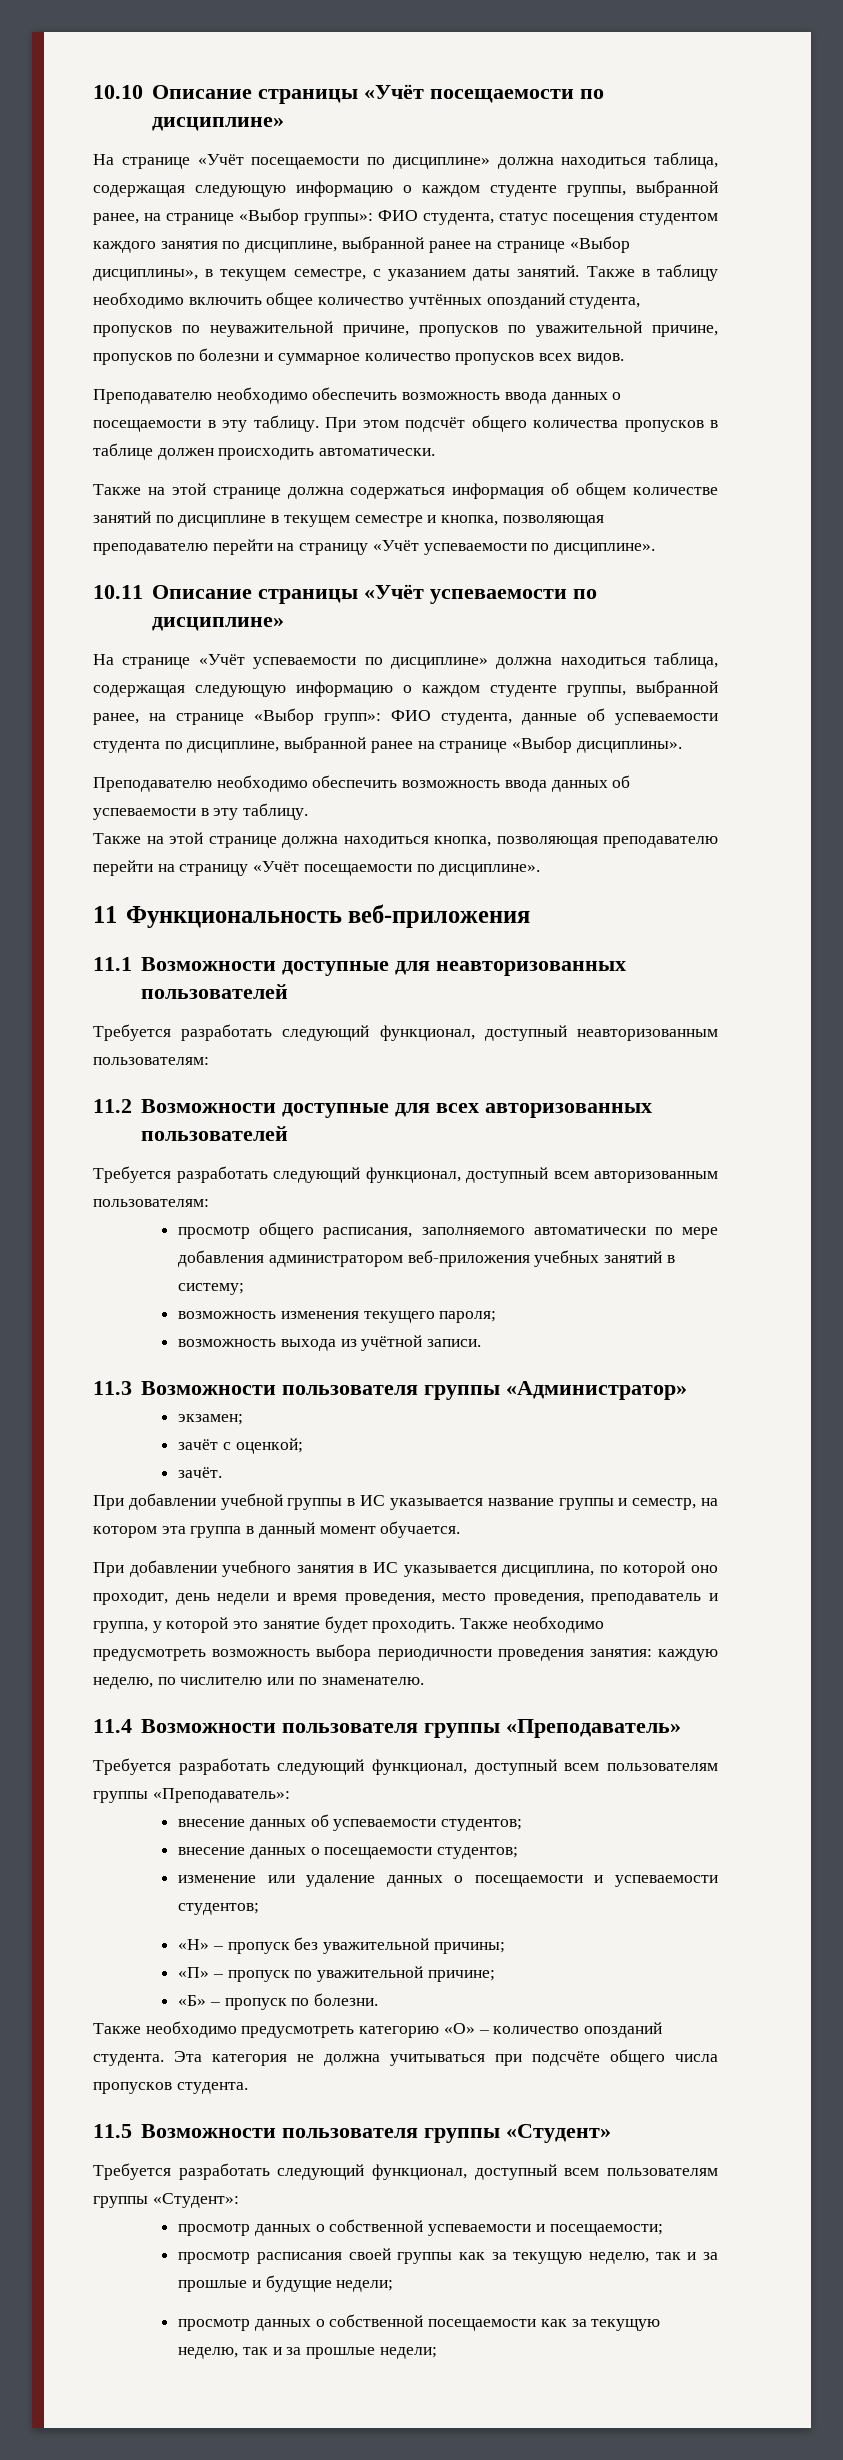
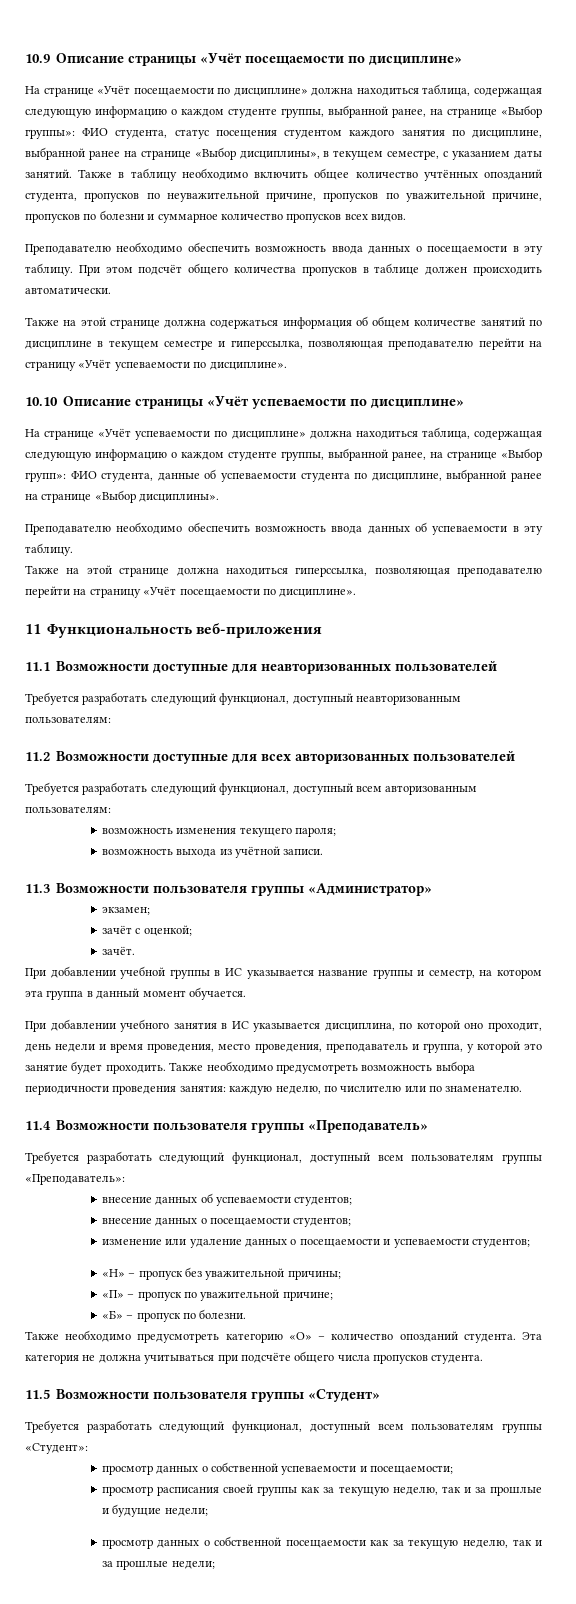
[93,85,143,99] 10.10 -> [25,54,50,63] 10.9
[441,515,499,526] кнопка, -> [230,340,303,350] гиперссылка,
[93,585,143,599] 10.11 -> [25,397,58,406] 10.10
[434,836,491,847] кнопка, -> [295,567,368,577] гиперссылка,
[178,1222,718,1239] [178,1250,675,1267] [178,1283,245,1295] // просмотр общего расписания, заполняемого автоматически по мере добавления администратором веб-приложения учебных занятий в систему; -> (111, 809) none

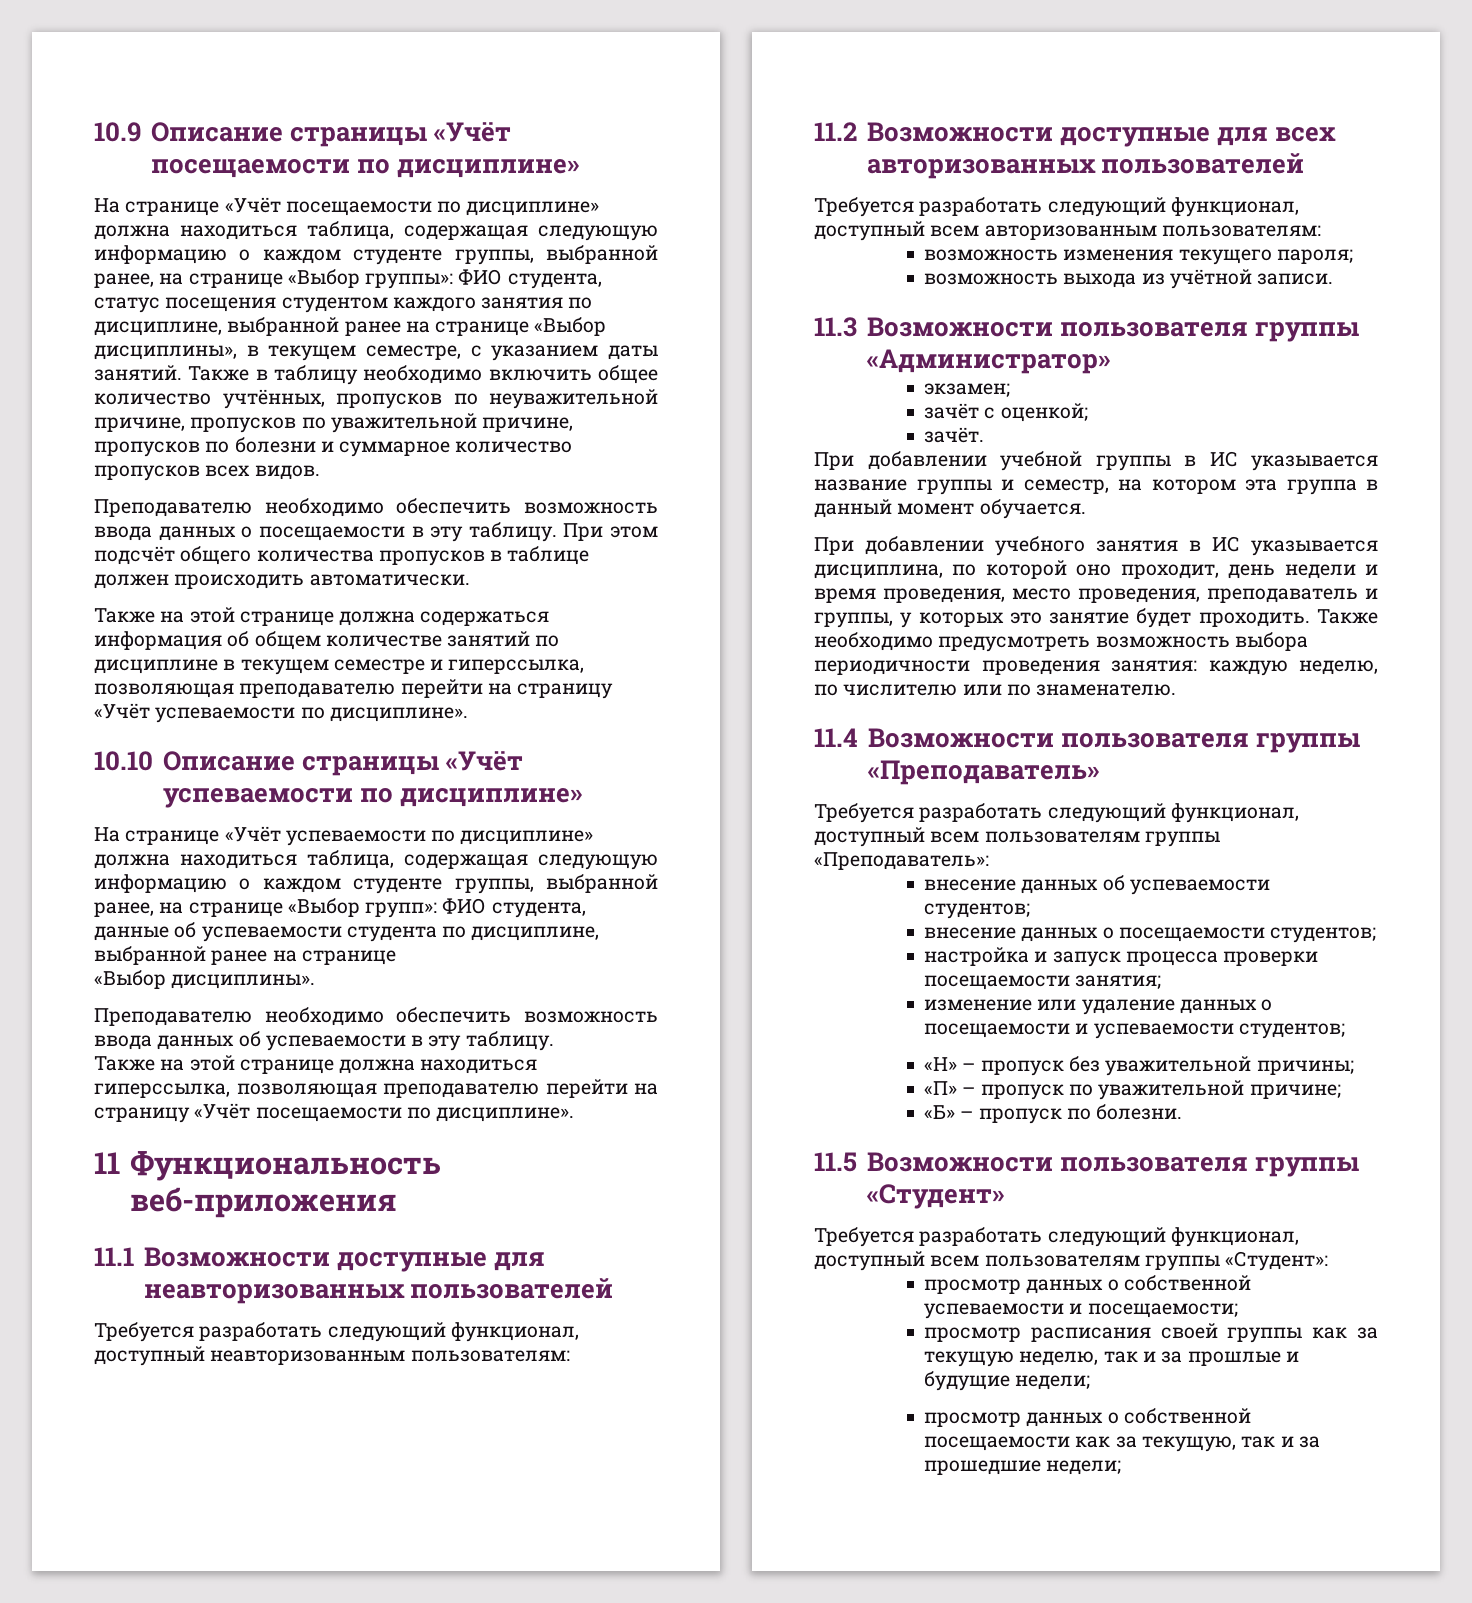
[423,169,542,181] [25,192,77,202] учтённых опозданий студента, -> [222,389,325,409] учтённых,
(92, 498) none -> (396, 957) //
[422,1041,520,1053] группа, у которой -> [814,612,1004,628] группы, у которых
(352, 1222) none -> [924,947,1319,967] [924,975,1162,990] // настройка и запуск процесса проверки посещаемости занятия;
[25,1330,542,1343] [25,1351,484,1364] // Также необходимо предусмотреть категорию «О» – количество опозданий студента. Эта категория не должна учитываться при подсчёте общего числа пропусков студента. -> (1183, 1112) none
[408,1539,542,1549] [101,1560,169,1570] текущую неделю, так и за прошлые -> [1142,1436,1320,1452] [924,1460,1042,1475] текущую, так и за прошедшие

